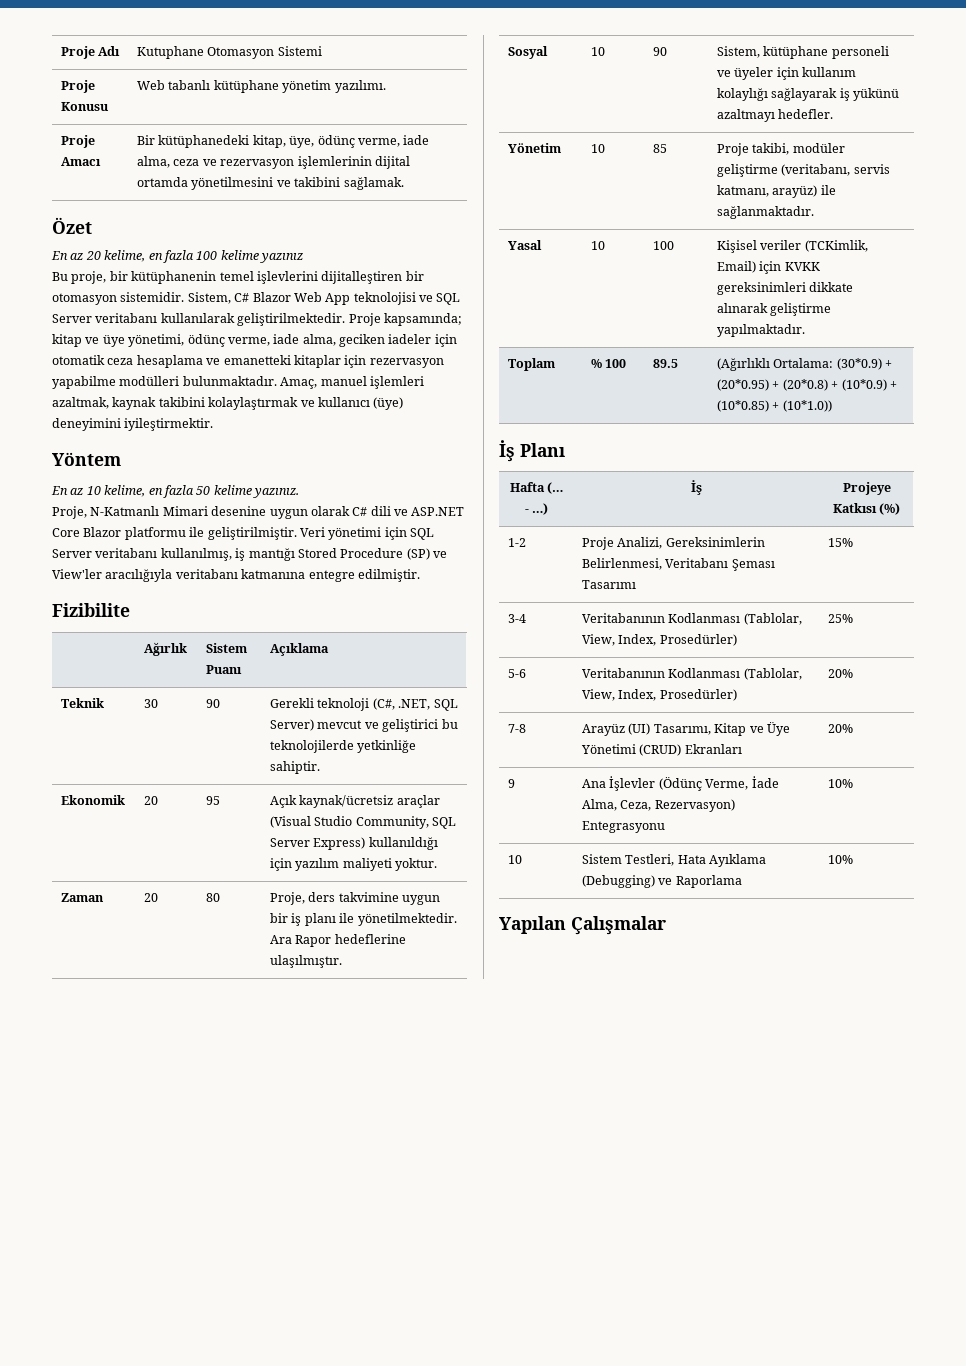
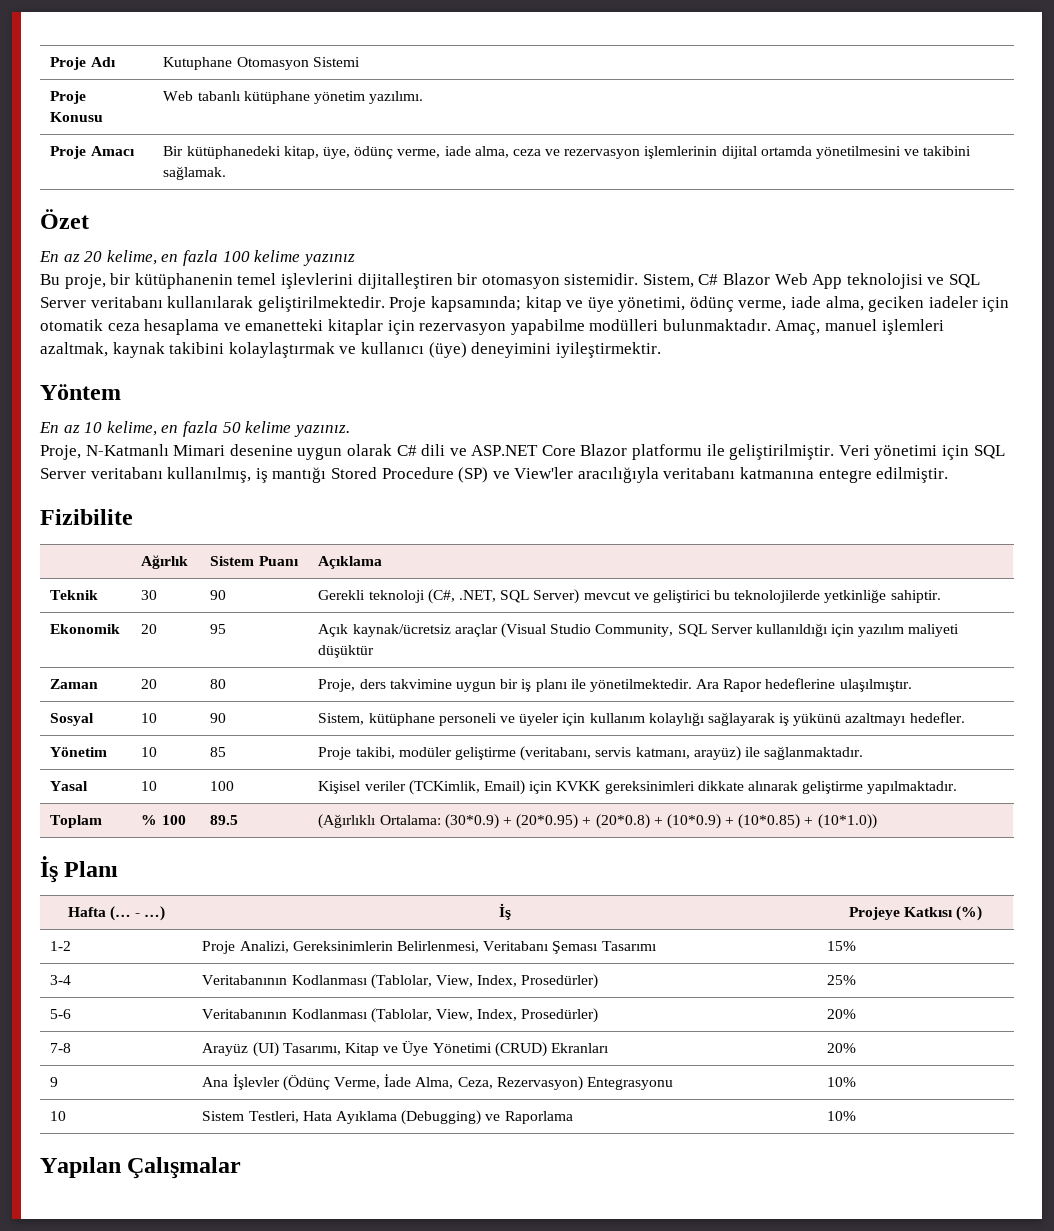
[313,837,366,850] Express) -> (753, 629) none
[395,858,438,871] yoktur. -> [318,645,375,658] düşüktür

